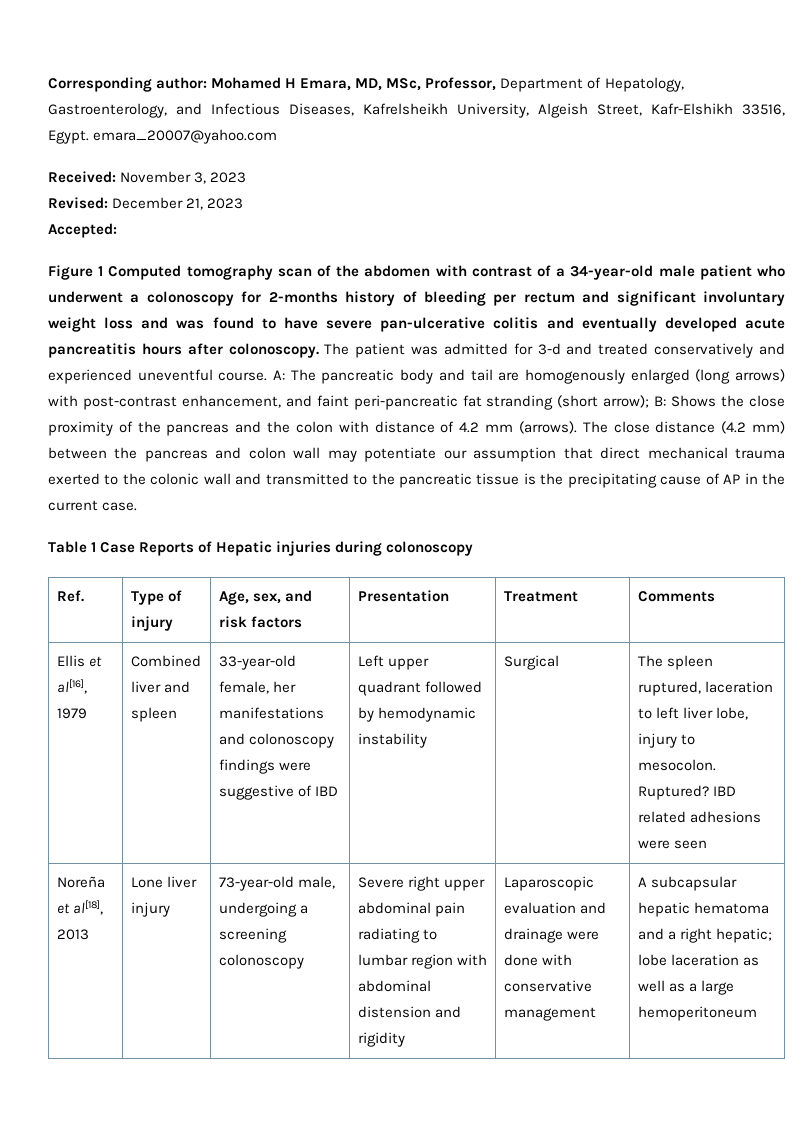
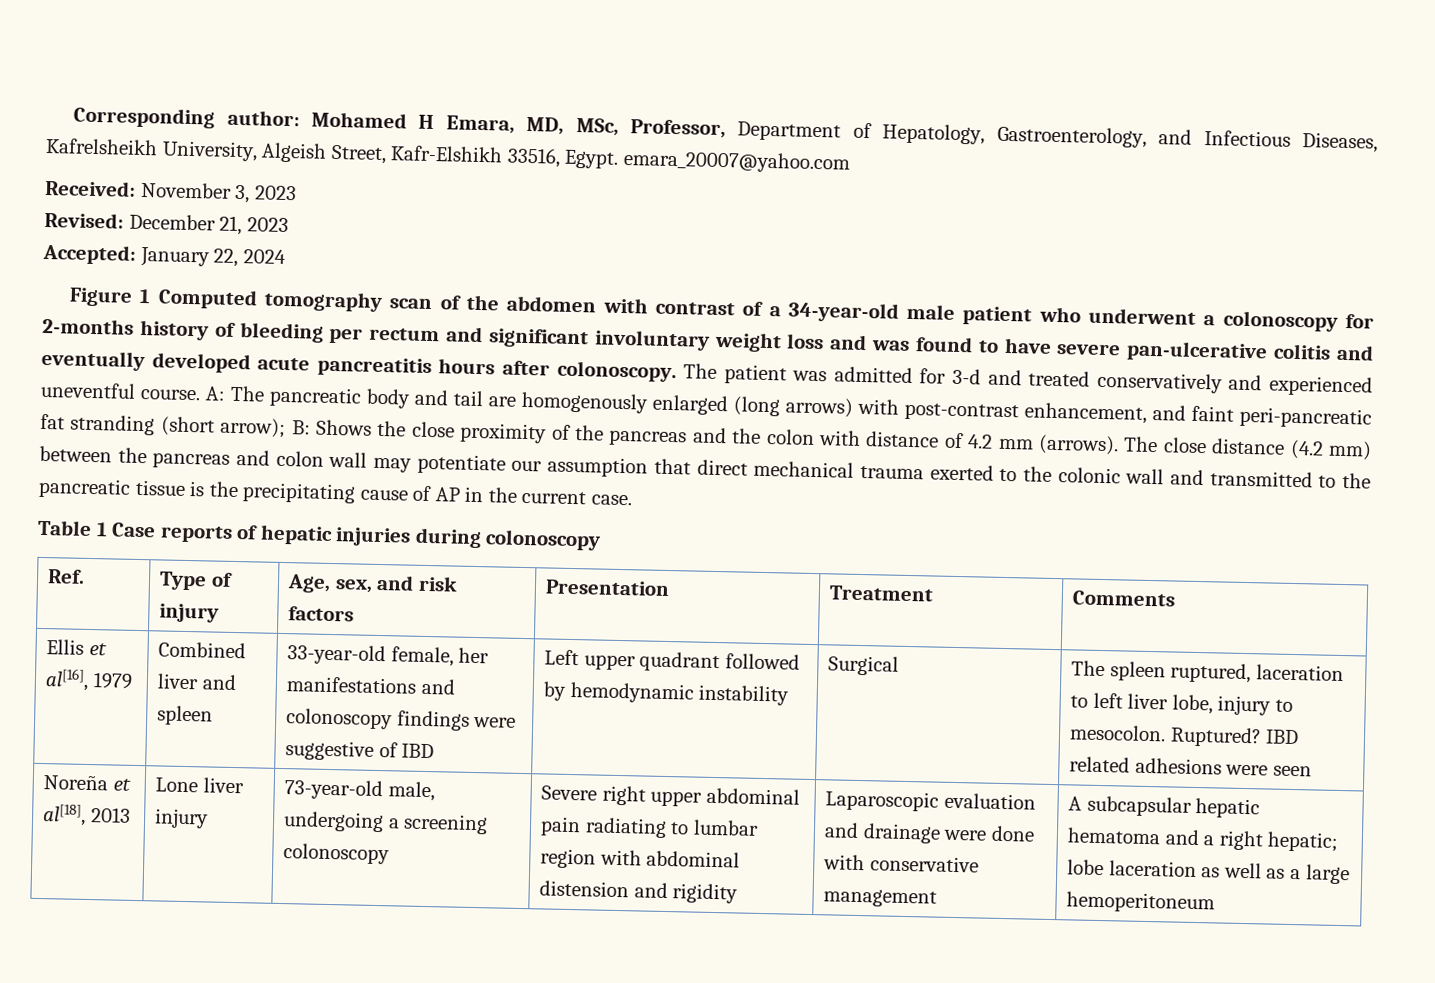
(117, 230) none -> [139,246,286,268] January 22, 2024
[139,541,273,556] Reports of Hepatic -> [159,524,333,546] reports of hepatic

